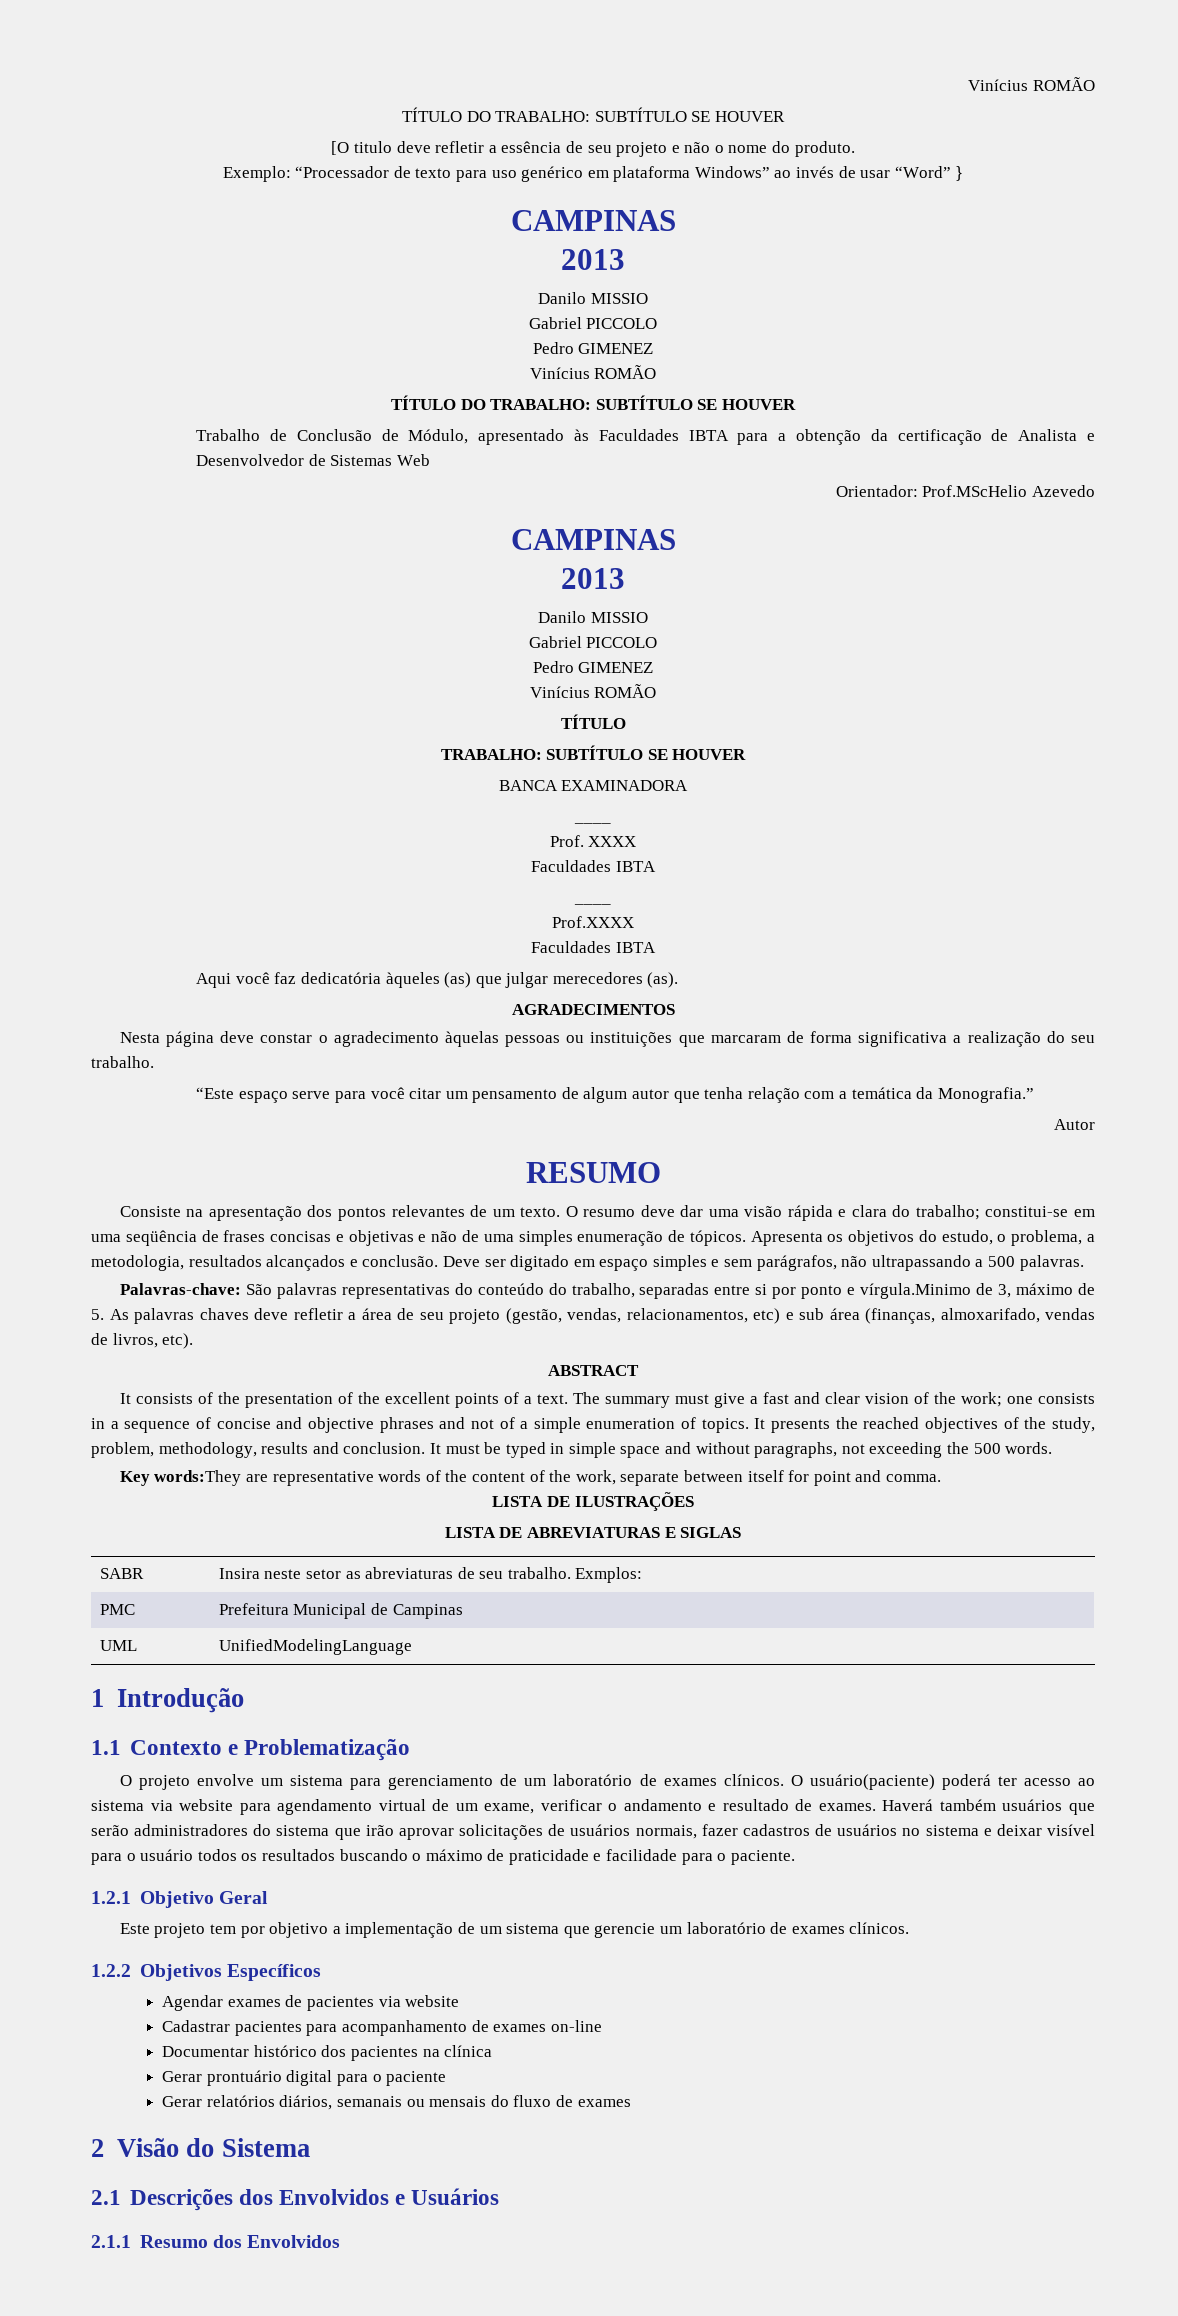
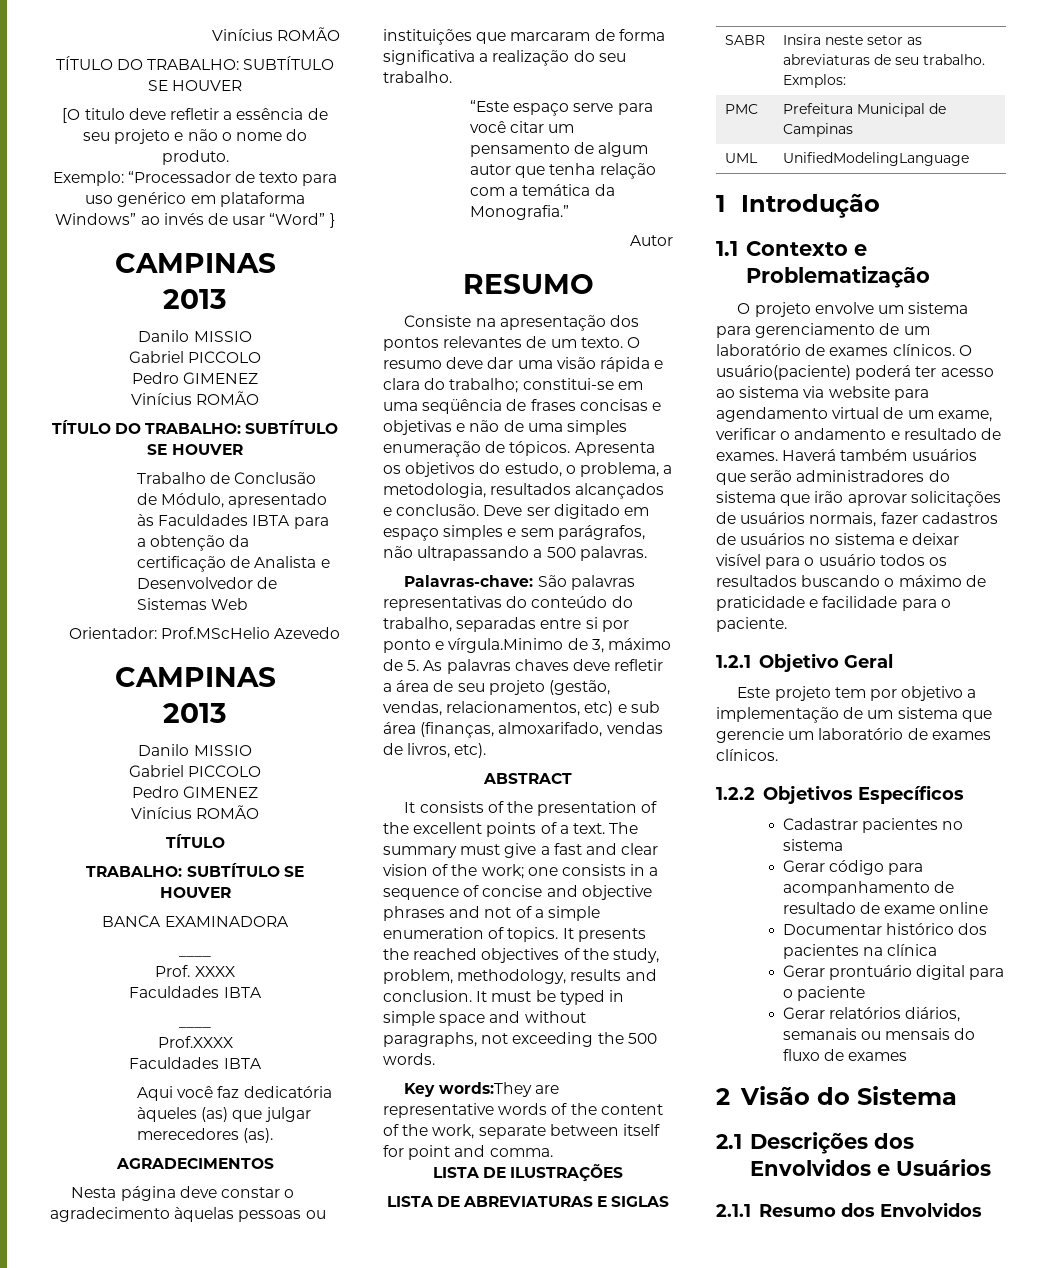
[162,1995,460,2011] [162,2020,602,2036] Agendar exames de pacientes via website // Cadastrar pacientes para acompanhamento de exames on-line -> [782,818,964,833] [782,839,843,851] [782,860,924,875] [782,881,955,896] [782,902,989,914] Cadastrar pacientes no sistema // Gerar código para acompanhamento de resultado de exame online

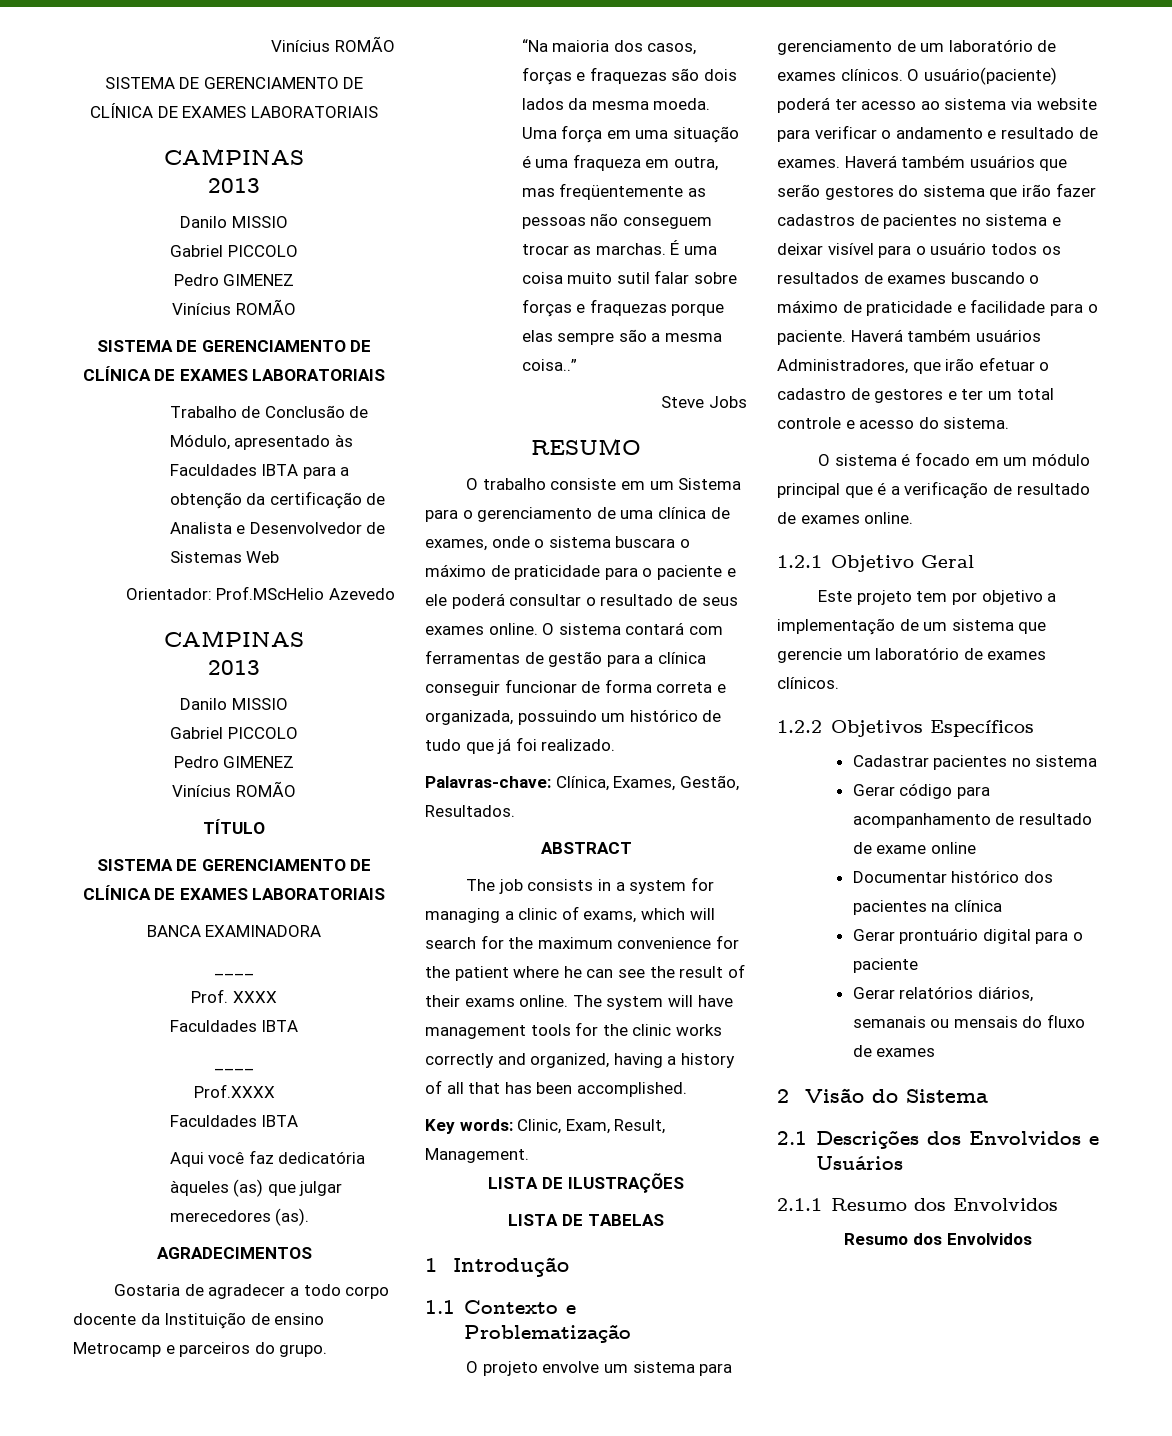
[211,27,340,41] [55,56,335,70] [147,80,243,91] [62,108,328,123] [82,129,308,144] [161,150,229,165] [52,171,338,186] [85,192,305,207] [55,213,335,228] Vinícius ROMÃO // TÍTULO DO TRABALHO: SUBTÍTULO SE HOUVER // [O titulo deve refletir a essência de seu projeto e não o nome do produto. // Exemplo: “Processador de texto para uso genérico em plataforma Windows” ao invés de usar “Word” } -> [271,36,395,52] [104,77,364,89] [90,103,378,118] Vinícius ROMÃO // SISTEMA DE GERENCIAMENTO DE CLÍNICA DE EXAMES LABORATORIAIS
[51,420,339,434] [147,444,243,455] TÍTULO DO TRABALHO: SUBTÍTULO SE HOUVER -> [96,340,372,352] [82,366,386,381] SISTEMA DE GERENCIAMENTO DE CLÍNICA DE EXAMES LABORATORIAIS
[86,863,304,877] [159,887,231,898] TRABALHO: SUBTÍTULO SE HOUVER -> [96,859,372,871] [82,885,386,900] SISTEMA DE GERENCIAMENTO DE CLÍNICA DE EXAMES LABORATORIAIS
[71,1186,295,1201] [50,1207,326,1222] [383,29,665,45] [383,50,626,66] [383,71,452,83] [470,100,653,116] [470,121,575,133] [470,142,649,157] [470,163,656,179] [470,184,615,196] [470,205,569,220] [630,235,673,246] [462,274,594,294] [404,315,640,331] [383,336,640,351] [383,357,664,372] [383,378,643,393] [383,399,661,414] [383,420,627,435] [383,441,655,457] [383,462,673,477] [383,483,665,499] [383,504,649,519] [383,525,645,541] [383,546,647,561] [404,575,635,590] [383,596,633,611] [383,617,629,632] [383,638,671,653] [383,659,664,674] [383,680,610,695] [383,701,660,716] [383,722,663,738] [383,743,487,758] [483,773,572,784] [404,801,658,816] [383,822,639,837] [383,843,659,858] [383,864,659,879] [383,885,652,900] [383,906,600,921] [383,927,646,942] [383,948,659,963] [383,969,657,984] [383,990,624,1005] [383,1011,586,1026] [383,1032,657,1047] [383,1053,435,1065] [404,1082,559,1097] [383,1103,663,1118] [383,1124,660,1139] [383,1145,553,1160] Nesta página deve constar o agradecimento àquelas pessoas ou instituições que marcaram de forma significativa a realização do seu trabalho. // “Este espaço serve para você citar um pensamento de algum autor que tenha relação com a temática da Monografia.” // Autor // RESUMO // Consiste na apresentação dos pontos relevantes de um texto. O resumo deve dar uma visão rápida e clara do trabalho; constitui-se em uma seqüência de frases concisas e objetivas e não de uma simples enumeração de tópicos. Apresenta os objetivos do estudo, o problema, a metodologia, resultados alcançados e conclusão. Deve ser digitado em espaço simples e sem parágrafos, não ultrapassando a 500 palavras. // Palavras-chave: São palavras representativas do conteúdo do trabalho, separadas entre si por ponto e vírgula.Minimo de 3, máximo de 5. As palavras chaves deve refletir a área de seu projeto (gestão, vendas, relacionamentos, etc) e sub área (finanças, almoxarifado, vendas de livros, etc). // ABSTRACT // It consists of the presentation of the excellent points of a text. The summary must give a fast and clear vision of the work; one consists in a sequence of concise and objective phrases and not of a simple enumeration of topics. It presents the reached objectives of the study, problem, methodology, results and conclusion. It must be typed in simple space and without paragraphs, not exceeding the 500 words. // Key words:They are representative words of the content of the work, separate between itself for point and comma. -> [114,1284,390,1299] [73,1312,325,1329] [73,1342,328,1357] [521,39,697,55] [521,67,737,85] [521,98,711,110] [521,125,739,143] [521,154,718,171] [521,183,706,200] [521,213,712,229] [521,240,717,255] [521,270,737,284] [521,299,725,317] [521,329,722,345] [521,359,577,371] [661,396,747,408] [531,438,641,455] [466,478,742,490] [425,507,730,522] [425,536,690,551] [425,564,736,580] [425,593,738,609] [425,622,723,635] [425,650,706,667] [425,679,726,696] [425,709,722,725] [425,737,616,754] [425,775,739,791] [425,805,515,817] [540,842,632,854] [466,877,714,894] [425,906,715,923] [425,935,739,949] [425,964,745,981] [425,995,733,1010] [425,1022,722,1039] [425,1053,735,1068] [425,1080,687,1097] [425,1119,666,1134] [425,1148,529,1163] Gostaria de agradecer a todo corpo docente da Instituição de ensino Metrocamp e parceiros do grupo. // “Na maioria dos casos, forças e fraquezas são dois lados da mesma moeda. Uma força em uma situação é uma fraqueza em outra, mas freqüentemente as pessoas não conseguem trocar as marchas. É uma coisa muito sutil falar sobre forças e fraquezas porque elas sempre são a mesma coisa..” // Steve Jobs // RESUMO // O trabalho consiste em um Sistema para o gerenciamento de uma clínica de exames, onde o sistema buscara o máximo de praticidade para o paciente e ele poderá consultar o resultado de seus exames online. O sistema contará com ferramentas de gestão para a clínica conseguir funcionar de forma correta e organizada, possuindo um histórico de tudo que já foi realizado. // Palavras-chave: Clínica, Exames, Gestão, Resultados. // ABSTRACT // The job consists in a system for managing a clinic of exams, which will search for the maximum convenience for the patient where he can see the result of their exams online. The system will have management tools for the clinic works correctly and organized, having a history of all that has been accomplished. // Key words: Clinic, Exam, Result, Management.
[463,1196,670,1207] [724,35,765,45] [782,34,922,45] [782,54,985,65] [782,74,846,88] [724,104,758,114] [782,103,946,117] [782,123,853,137] [724,153,758,163] [782,152,969,166] ABREVIATURAS E SIGLAS // SABR | Insira neste setor as abreviaturas de seu trabalho. Exmplos: // PMC | Prefeitura Municipal de Campinas // UML | UnifiedModelingLanguage -> [587,1214,664,1226] TABELAS
[716,407,992,422] agendamento virtual de um exame, -> (810, 135) none
[796,470,925,482] administradores -> [824,186,894,200] gestores
[847,491,1001,507] [716,512,877,527] aprovar solicitações de usuários normais, -> (1051, 190) none
[740,533,806,545] usuários -> [883,214,958,229] pacientes
(797, 581) none -> [863,272,947,284] de exames
(787, 624) none -> [850,329,1041,342] [777,357,1050,374] [777,388,1054,403] [777,417,1010,429] [818,452,1090,466] [777,481,1090,499] [777,512,914,524] Haverá também usuários Administradores, que irão efetuar o cadastro de gestores e ter um total controle e acesso do sistema. // O sistema é focado em um módulo principal que é a verificação de resultado de exames online.
(982, 1209) none -> [844,1233,1032,1245] // Resumo dos Envolvidos

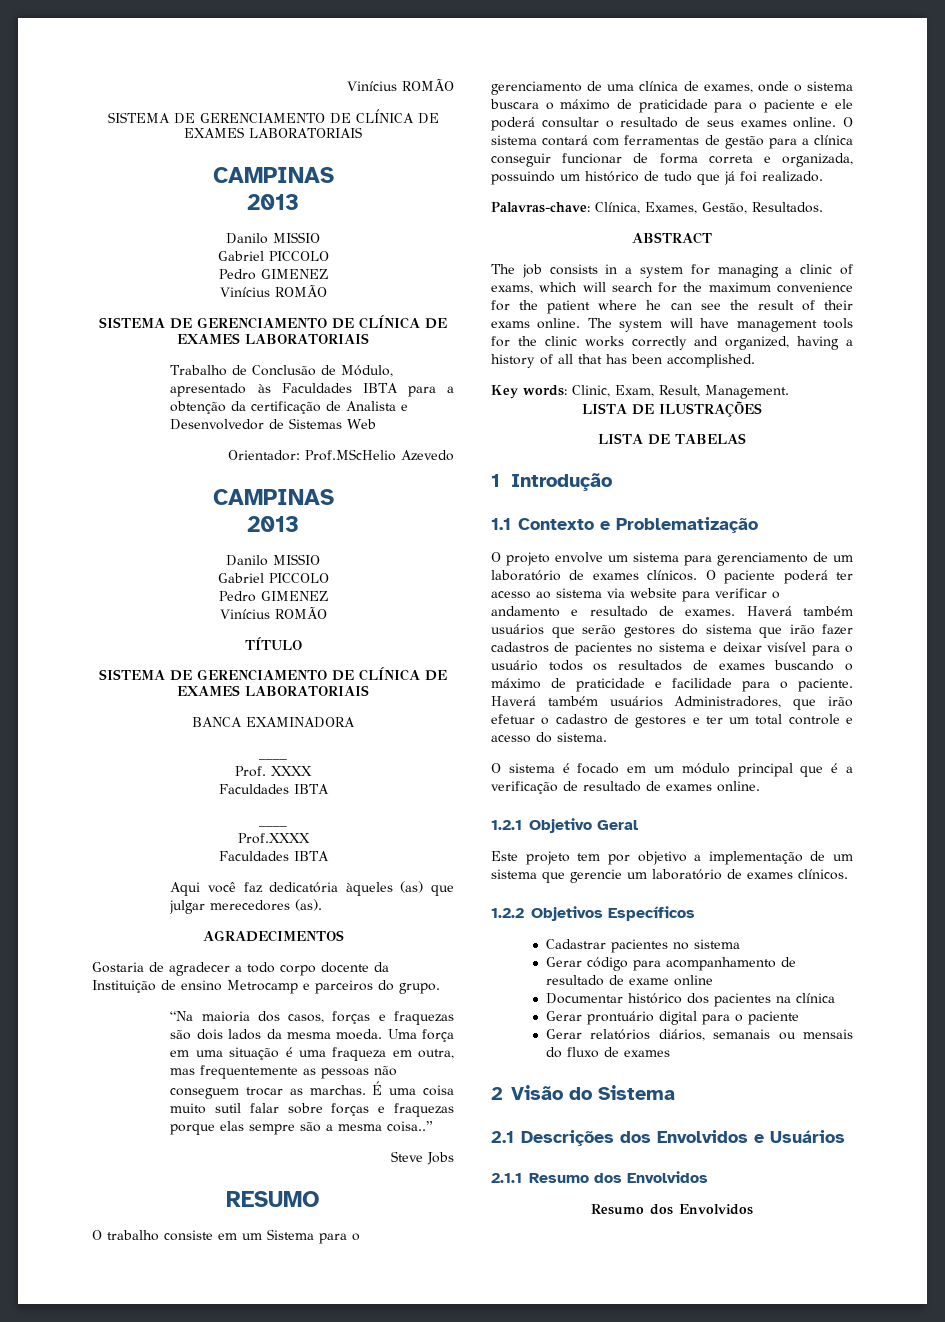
[559,183,684,200] freqüentemente -> [200,1065,299,1079] frequentemente
[923,67,1057,85] usuário(paciente) -> [724,570,776,584] paciente

